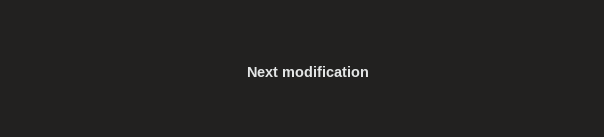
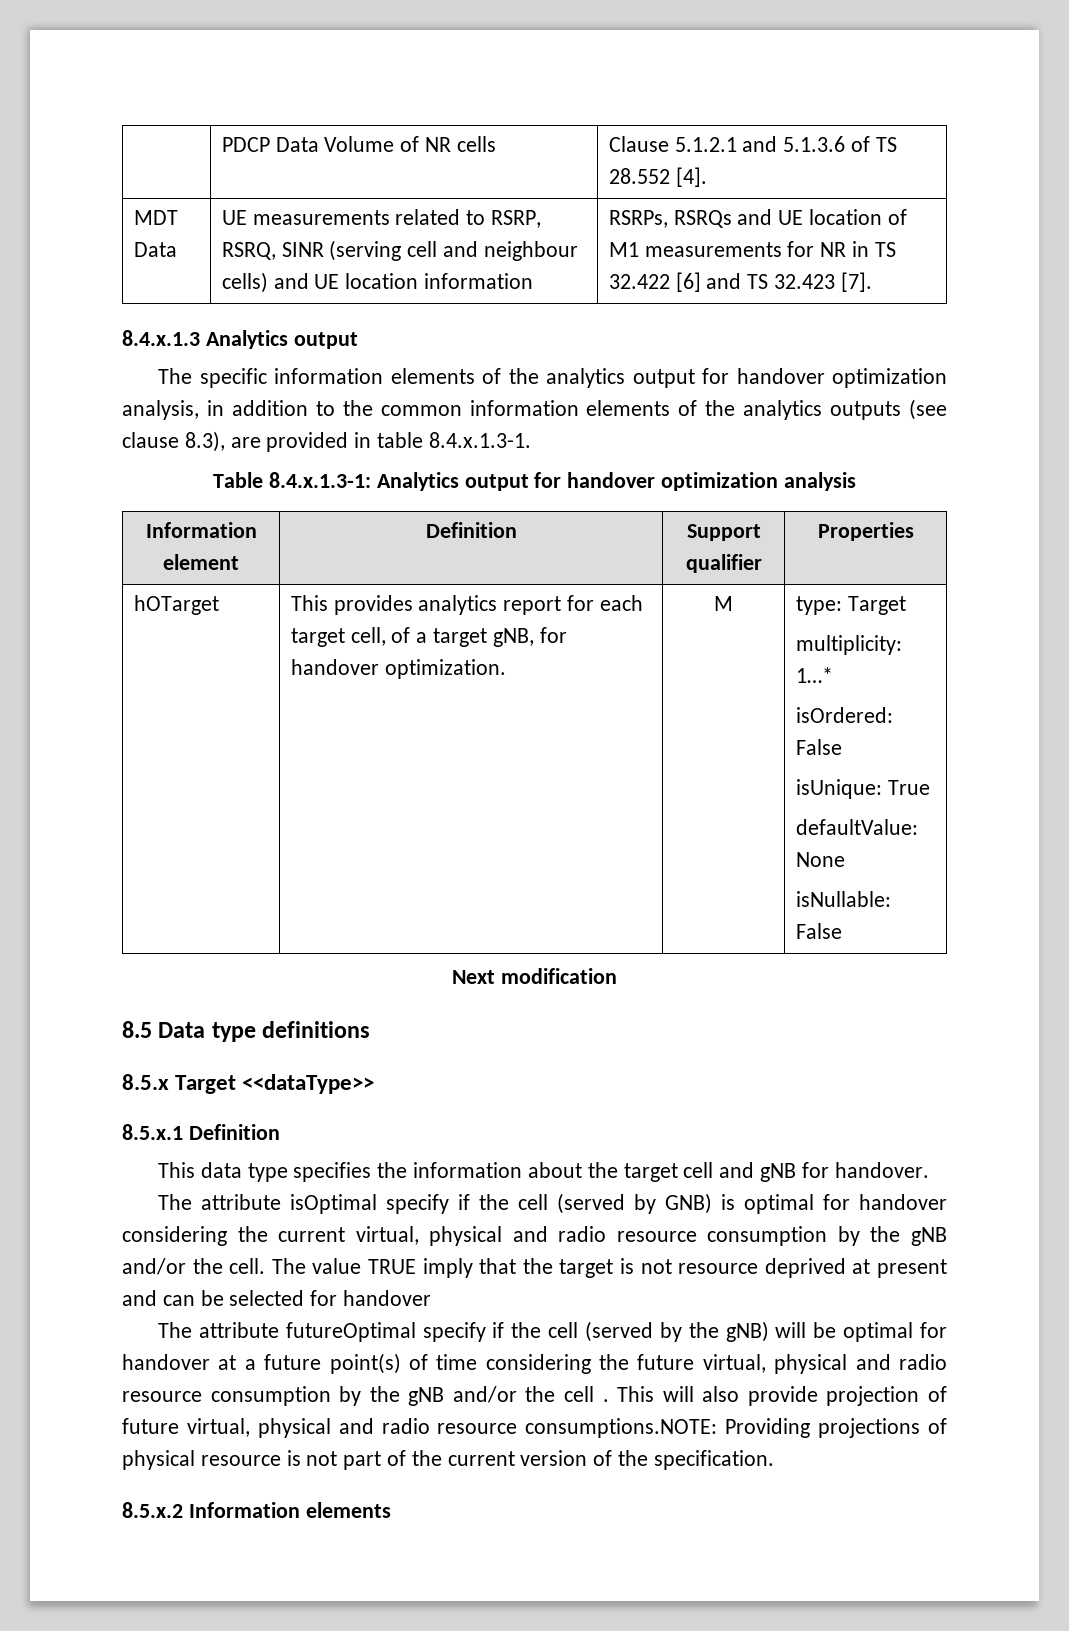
[247,66,369,77] Next modification -> [221,136,496,152] [608,136,897,152] [608,167,707,187] [133,210,178,225] [133,242,177,257] [221,209,541,228] [221,240,578,261] [221,272,533,293] [608,209,907,228] [608,241,896,257] [608,272,872,292] [122,330,358,349] [158,368,947,388] [122,399,947,420] [122,431,531,452] [213,472,856,491] [145,522,257,538] [163,554,239,570] [425,522,517,538] [686,524,761,541] [685,554,762,573] [817,522,914,541] [133,595,219,615] [290,595,643,615] [290,627,567,647] [290,659,506,679] [714,596,733,611] [795,596,906,615] [795,635,902,655] [795,667,833,683] [795,707,893,723] [795,739,842,755] [795,779,930,799] [795,819,918,835] [795,852,845,867] [795,891,891,907] [795,923,842,939] [452,968,617,984] [122,1021,371,1042] [122,1074,375,1094] [122,1124,280,1140] [158,1162,929,1182] [158,1193,947,1214] [122,1226,947,1246] [122,1258,948,1278] [122,1290,432,1306] [158,1321,947,1342] [122,1353,947,1374] [122,1386,947,1406] [122,1418,948,1438] [122,1450,774,1470] [122,1502,391,1518] | PDCP Data Volume of NR cells | Clause 5.1.2.1 and 5.1.3.6 of TS 28.552 [4]. // MDT Data | UE measurements related to RSRP, RSRQ, SINR (serving cell and neighbour cells) and UE location information | RSRPs, RSRQs and UE location of M1 measurements for NR in TS 32.422 [6] and TS 32.423 [7]. // 8.4.x.1.3 Analytics output // The specific information elements of the analytics output for handover optimization analysis, in addition to the common information elements of the analytics outputs (see clause 8.3), are provided in table 8.4.x.1.3-1. // Table 8.4.x.1.3-1: Analytics output for handover optimization analysis // Information element | Definition | Support qualifier | Properties // hOTarget | This provides analytics report for each target cell, of a target gNB, for handover optimization. | M | type: Target // multiplicity: 1…* // isOrdered: False // isUnique: True // defaultValue: None // isNullable: False // Next modification // 8.5 Data type definitions // 8.5.x Target <<dataType>> // 8.5.x.1 Definition // This data type specifies the information about the target cell and gNB for handover. // The attribute isOptimal specify if the cell (served by GNB) is optimal for handover considering the current virtual, physical and radio resource consumption by the gNB and/or the cell. The value TRUE imply that the target is not resource deprived at present and can be selected for handover // The attribute futureOptimal specify if the cell (served by the gNB) will be optimal for handover at a future point(s) of time considering the future virtual, physical and radio resource consumption by the gNB and/or the cell . This will also provide projection of future virtual, physical and radio resource consumptions.NOTE: Providing projections of physical resource is not part of the current version of the specification. // 8.5.x.2 Information elements

